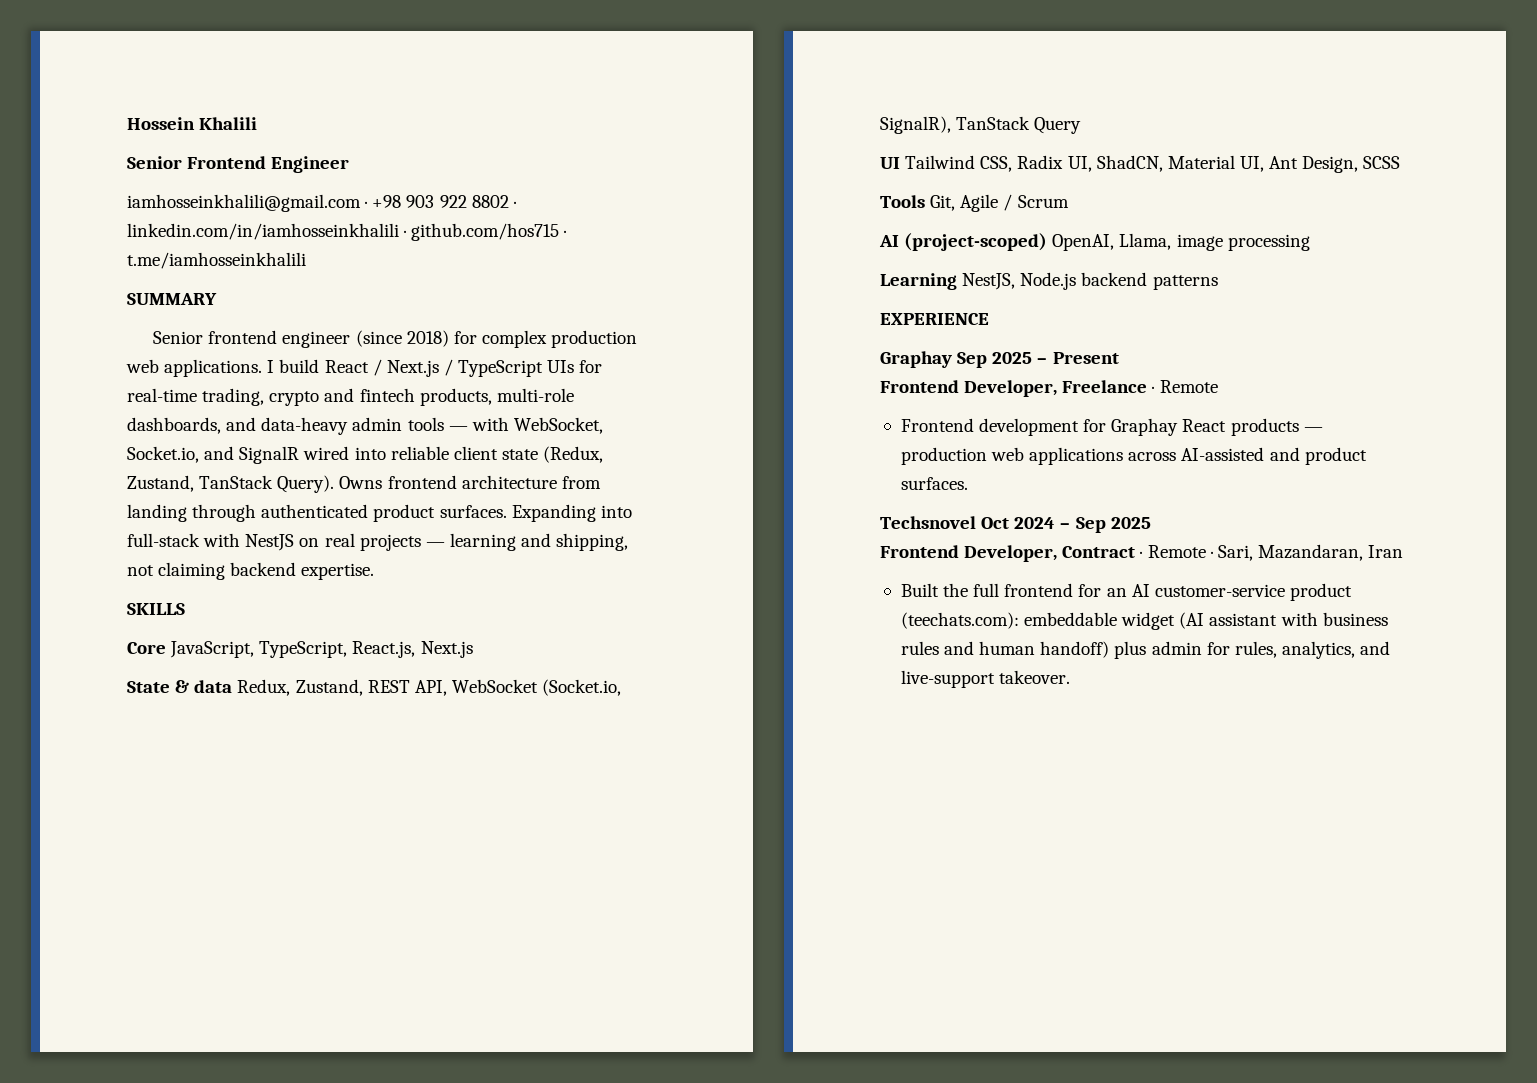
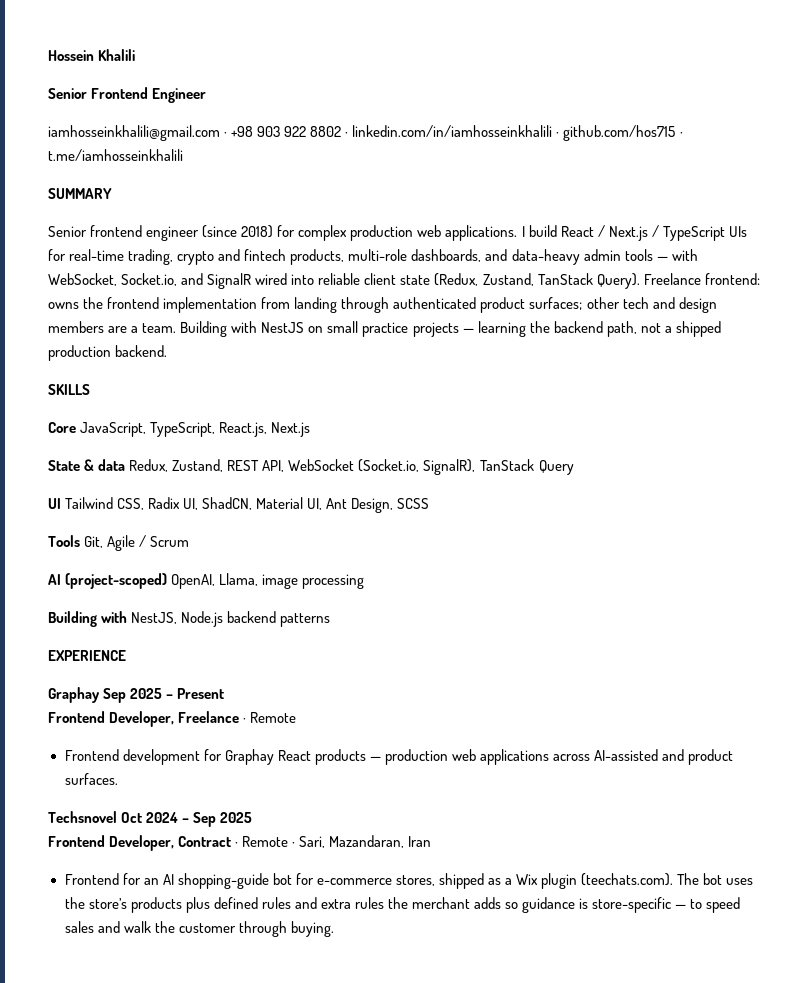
[339,475,557,489] Owns frontend architecture -> [643,273,760,285] [48,297,258,313] Freelance frontend: owns the frontend implementation
[439,504,632,522] [127,533,200,547] surfaces. Expanding into full-stack -> [529,297,717,313] [48,321,228,337] surfaces; other tech and design members are a team. Building
[324,533,355,547] real -> [327,321,409,337] small practice
[521,533,629,551] [127,562,375,580] and shipping, not claiming backend expertise. -> [529,321,721,337] [48,345,168,361] the backend path, not a shipped production backend.
[880,273,957,290] Learning -> [48,611,128,627] Building with
[900,583,1352,601] [900,612,1388,630] [900,641,1391,659] [900,670,1071,688] Built the full frontend for an AI customer-service product (teechats.com): embeddable widget (AI assistant with business rules and human handoff) plus admin for rules, analytics, and live-support takeover. -> [64,873,754,889] [64,897,741,913] [64,921,334,937] Frontend for an AI shopping-guide bot for e-commerce stores, shipped as a Wix plugin (teechats.com). The bot uses the store’s products plus defined rules and extra rules the merchant adds so guidance is store-specific — to speed sales and walk the customer through buying.

